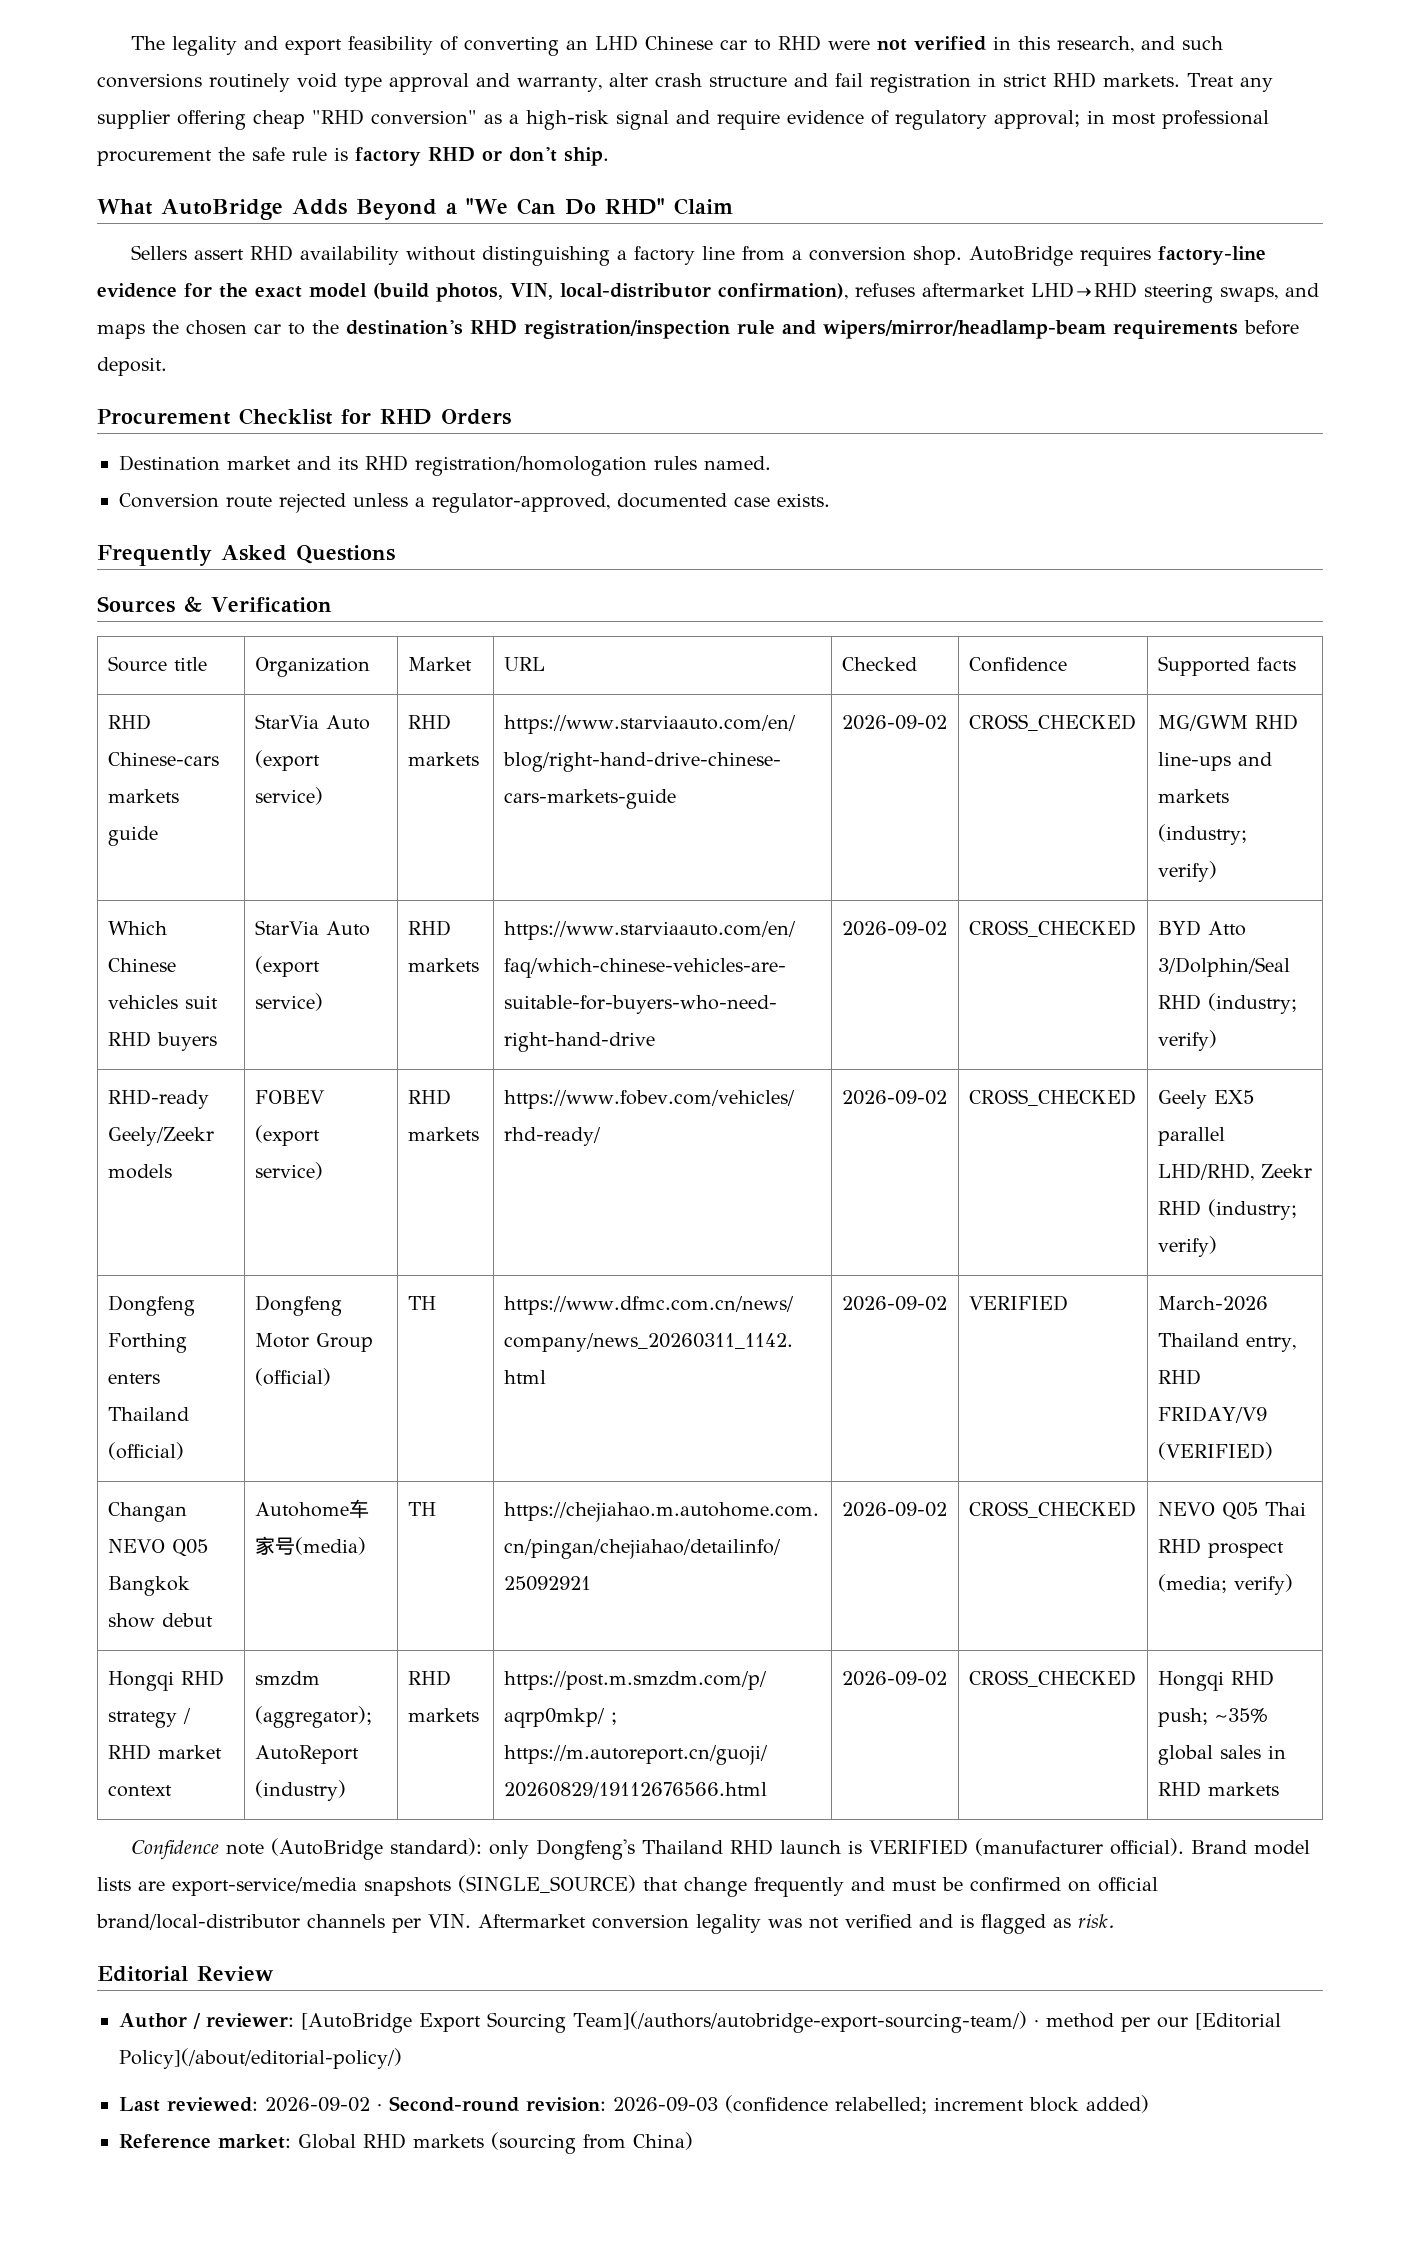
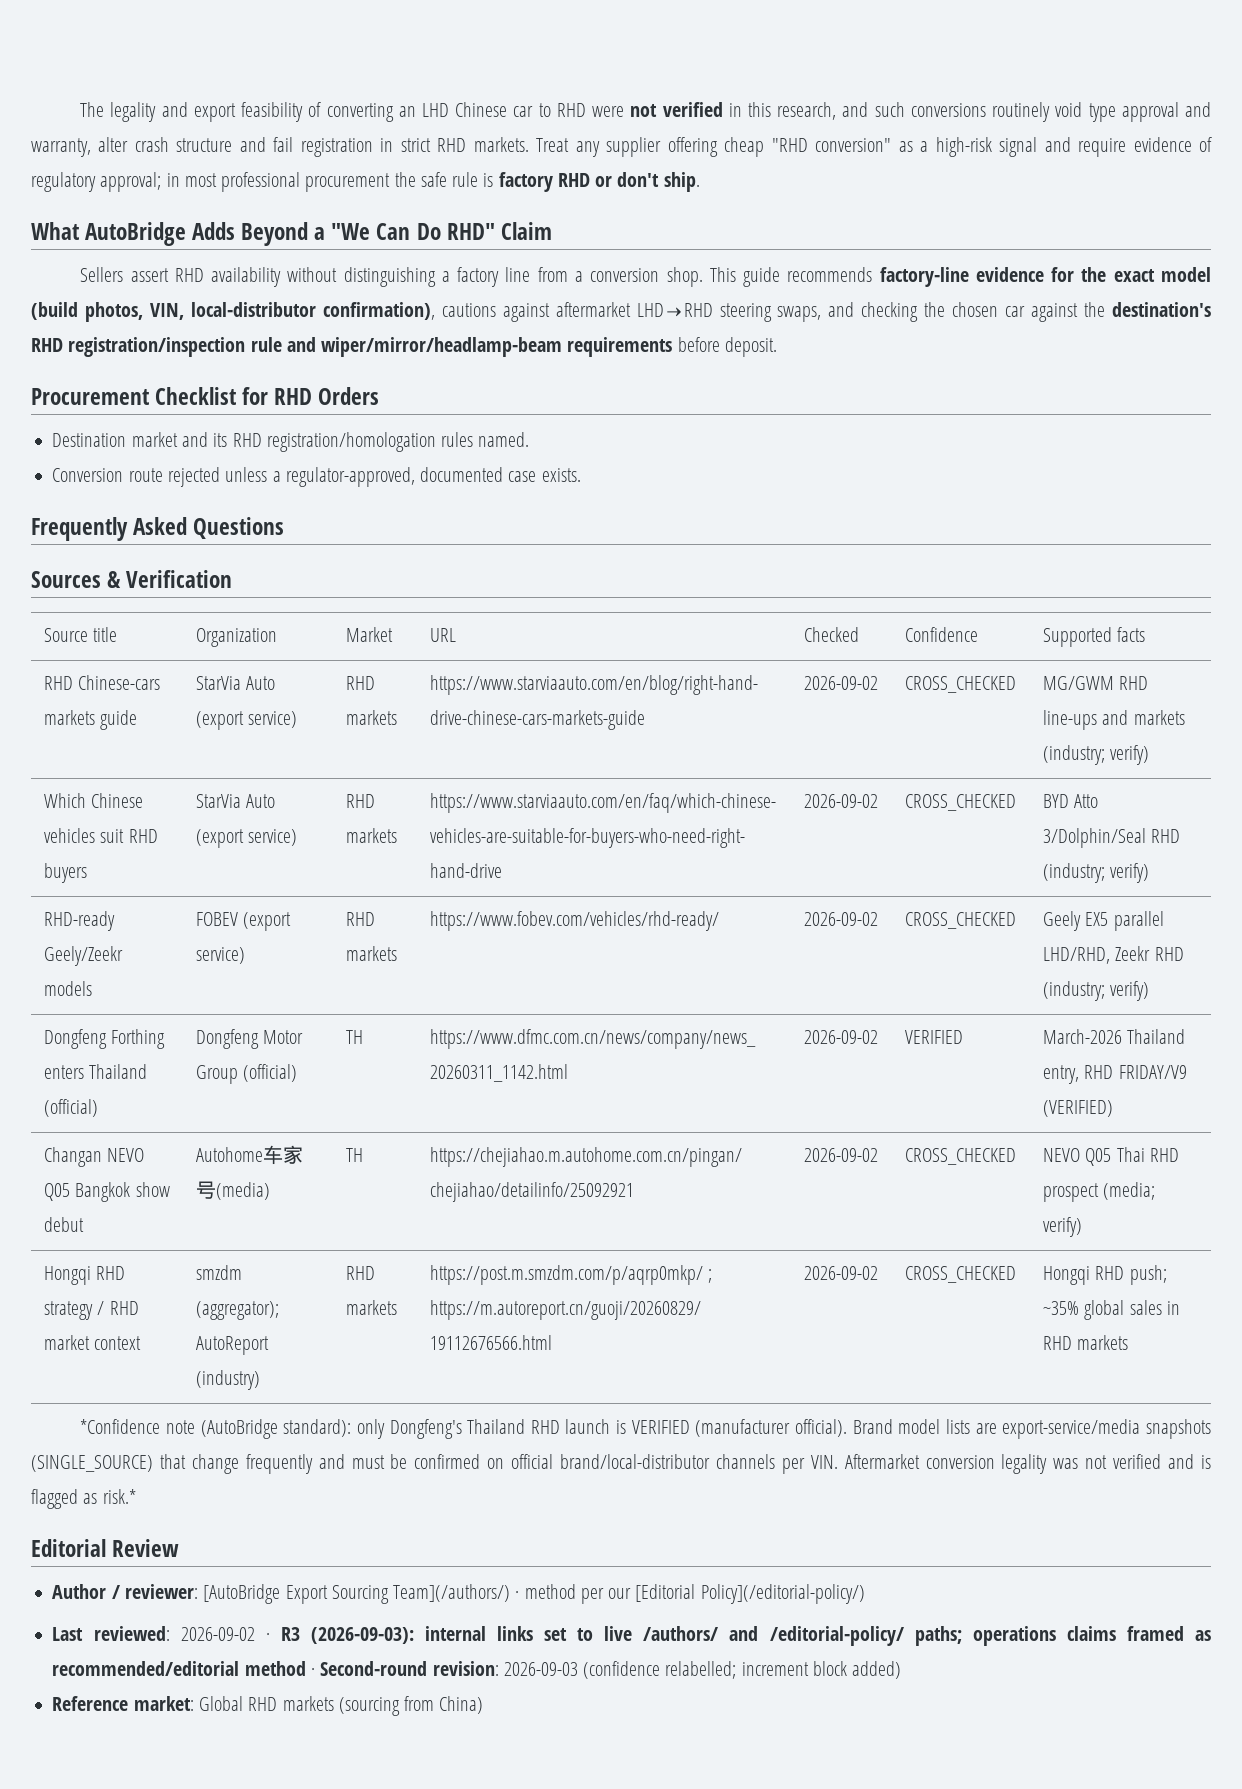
[968,246,1151,266] AutoBridge requires -> [709,267,873,287] This guide recommends
[855,283,915,297] refuses -> [441,303,550,322] cautions against
[97,324,145,339] maps -> [861,302,919,322] checking
[288,323,305,335] to -> [1031,303,1079,322] against
[823,320,1106,339] wipers/mirror/headlamp-beam -> [321,337,563,357] wiper/mirror/headlamp-beam
[130,1840,219,1860] Confidence -> [80,1419,161,1434] *Confidence
[1078,1914,1115,1928] risk. -> [102,1489,136,1504] risk.*
[573,2011,1027,2033] Team](/authors/autobridge-export-sourcing-team/) -> [393,1584,511,1602] Team](/authors/)
[119,2048,402,2069] Policy](/about/editorial-policy/) -> [700,1584,865,1604] Policy](/editorial-policy/)
(382, 2107) none -> [280,1626,1212,1646] [52,1661,315,1676] R3 (2026-09-03): internal links set to live /authors/ and /editorial-policy/ paths; operations claims framed as recommended/editorial method ·

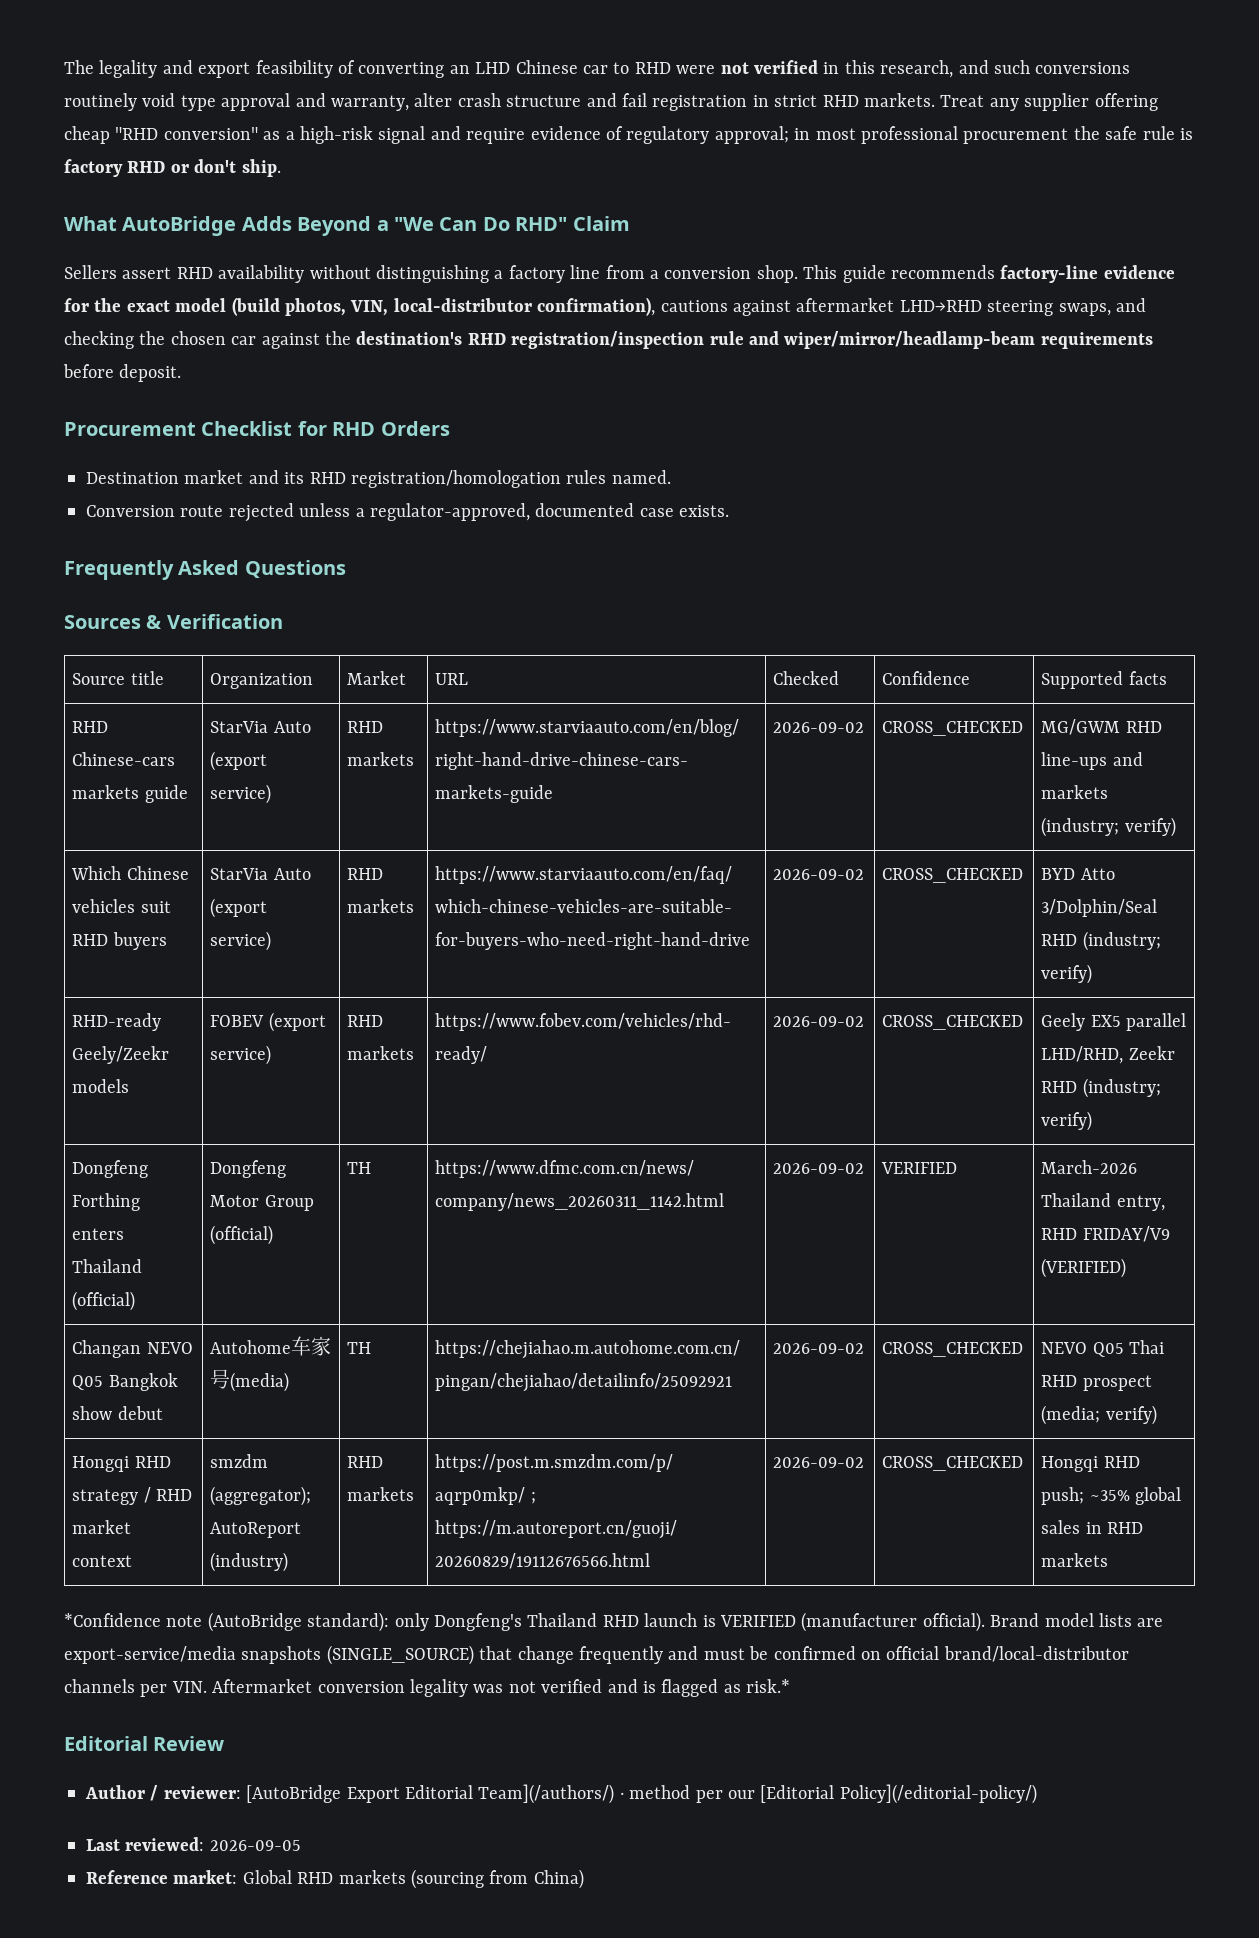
[331,1585,389,1604] Sourcing -> [405,1785,473,1799] Editorial
[180,1626,1212,1646] [52,1661,902,1679] 2026-09-02 · R3 (2026-09-03): internal links set to live /authors/ and /editorial-policy/ paths; operations claims framed as recommended/editorial method · Second-round revision: 2026-09-03 (confidence relabelled; increment block added) -> [209,1840,301,1851] 2026-09-05

